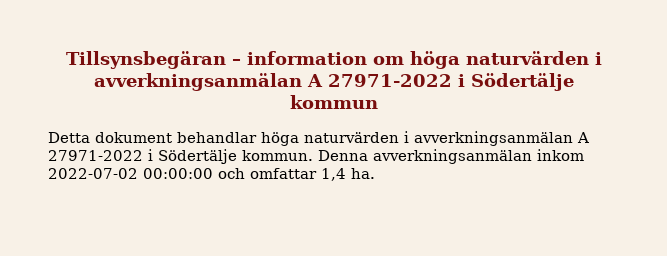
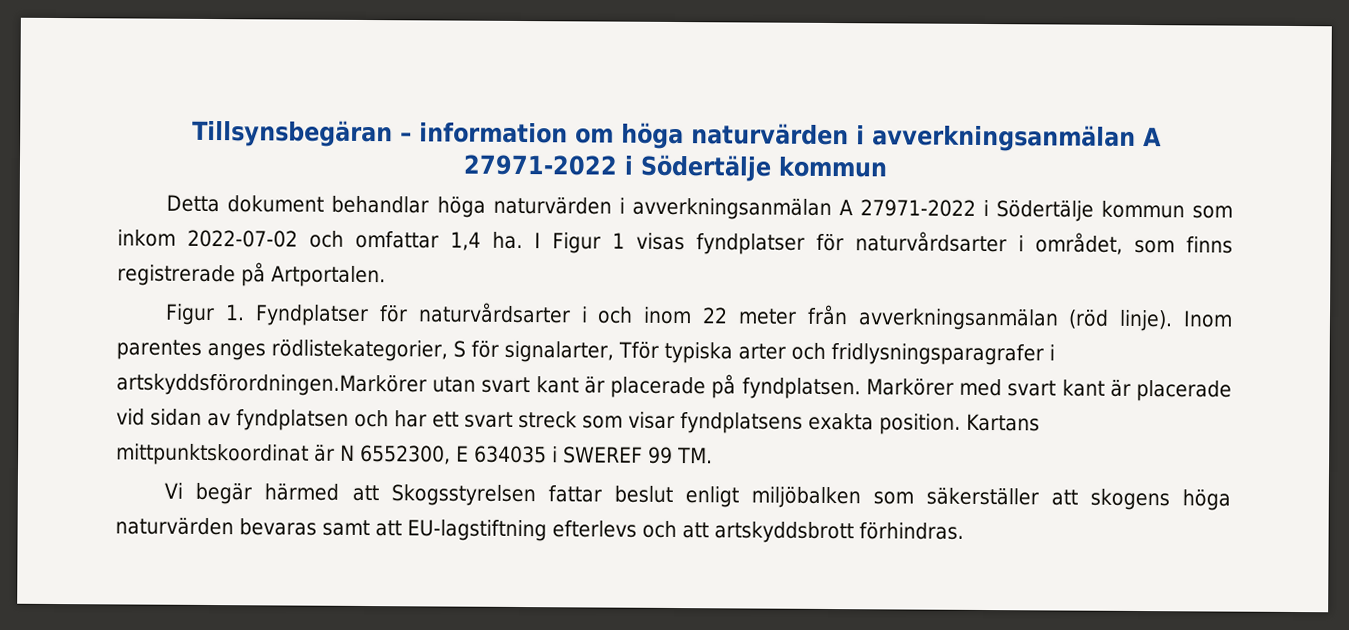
[242,149,532,164] kommun. Denna avverkningsanmälan -> [1100,200,1234,219] kommun som
[143,168,213,179] 00:00:00 -> (298, 238) none
(375, 173) none -> [533,231,1233,255] [117,262,386,288] [165,302,1234,332] [116,339,1055,366] [116,373,1232,402] [116,408,1040,435] [116,443,713,466] [164,482,1231,511] [115,517,964,544] I Figur 1 visas fyndplatser för naturvårdsarter i området, som finns registrerade på Artportalen. // Figur 1. Fyndplatser för naturvårdsarter i och inom 22 meter från avverkningsanmälan (röd linje). Inom parentes anges rödlistekategorier, S för signalarter, Tför typiska arter och fridlysningsparagrafer i artskyddsförordningen.Markörer utan svart kant är placerade på fyndplatsen. Markörer med svart kant är placerade vid sidan av fyndplatsen och har ett svart streck som visar fyndplatsens exakta position. Kartans mittpunktskoordinat är N 6552300, E 634035 i SWEREF 99 TM. // Vi begär härmed att Skogsstyrelsen fattar beslut enligt miljöbalken som säkerställer att skogens höga naturvärden bevaras samt att EU-lagstiftning efterlevs och att artskyddsbrott förhindras.

